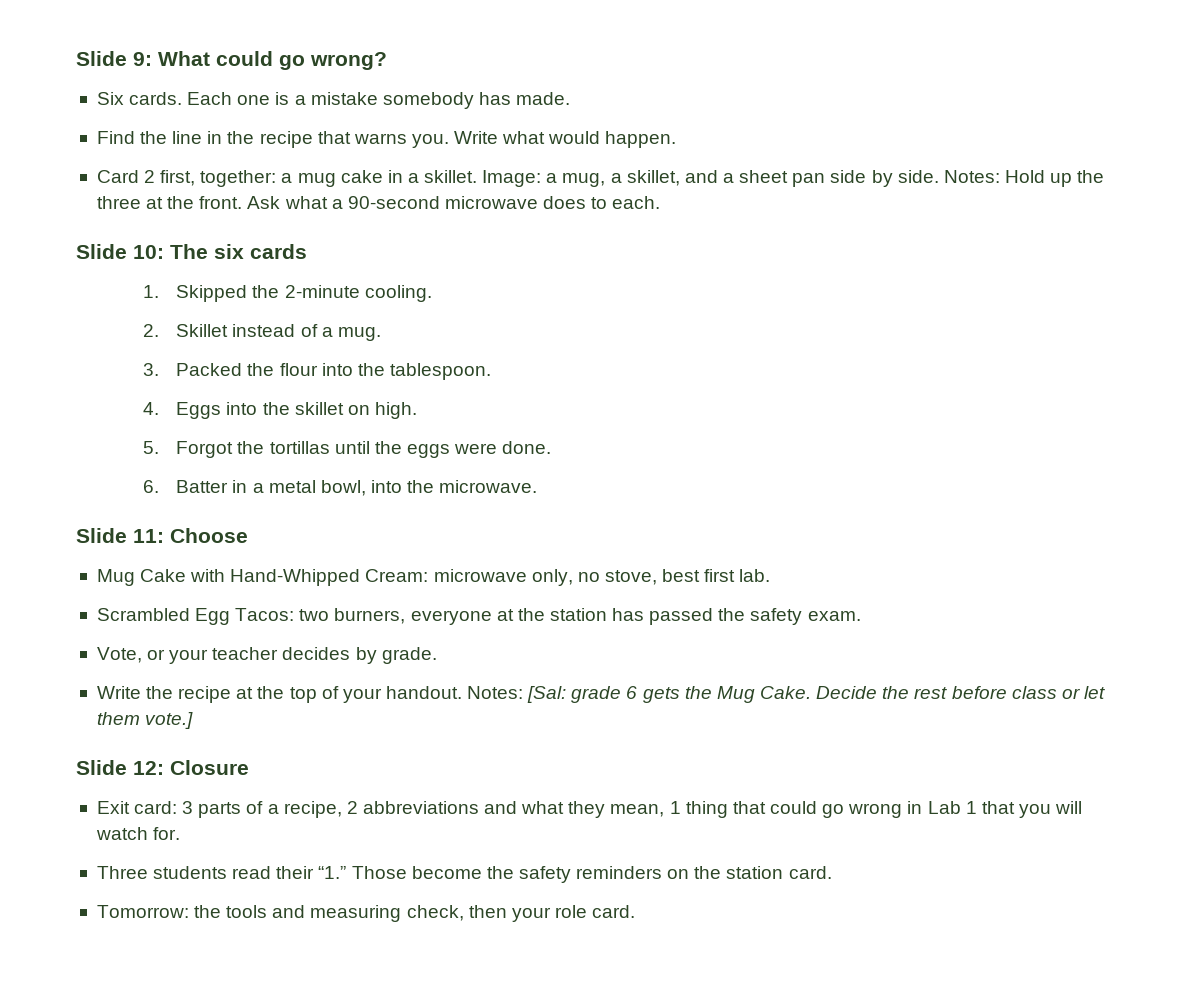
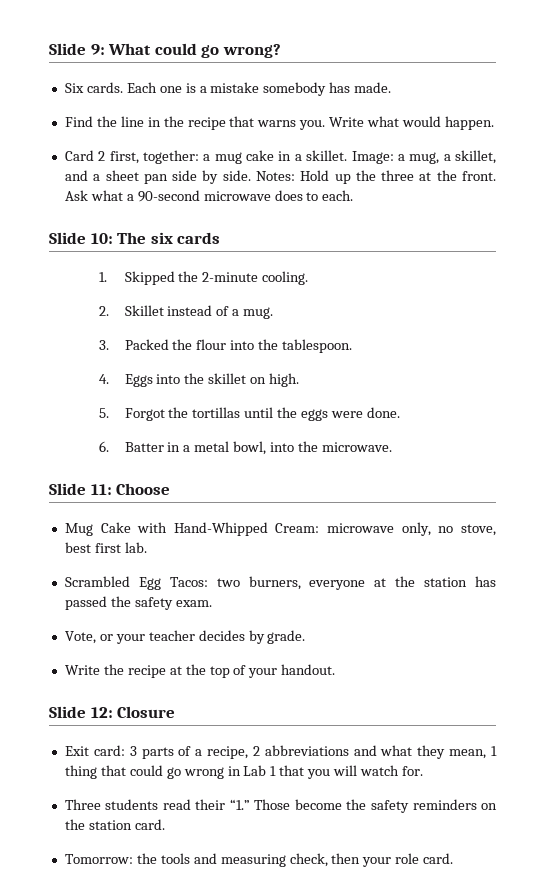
[467,686,1105,703] [96,712,194,729] Notes: [Sal: grade 6 gets the Mug Cake. Decide the rest before class or let them vote.] -> (336, 669) none

